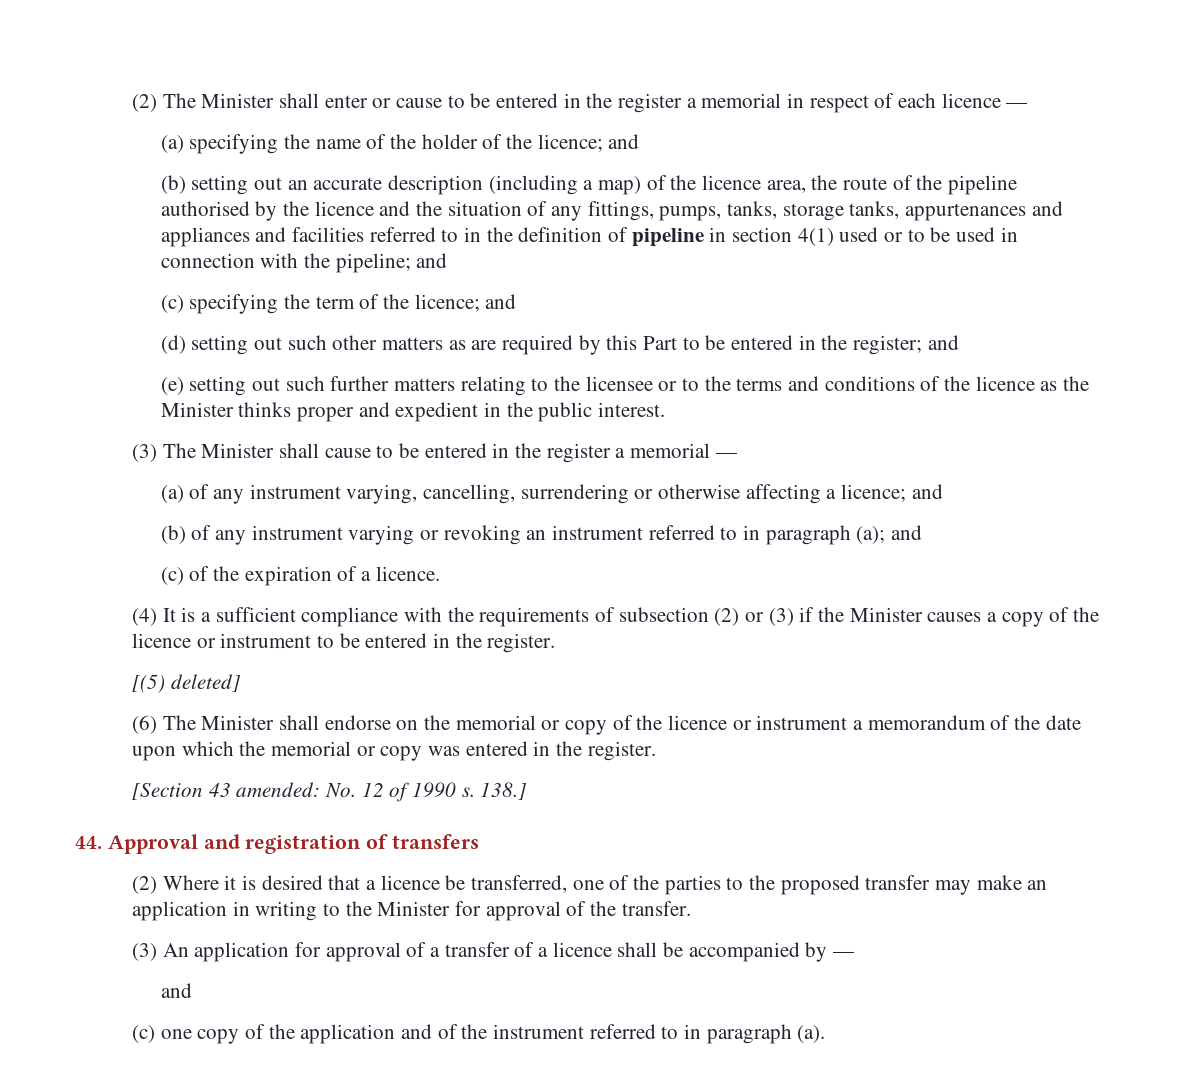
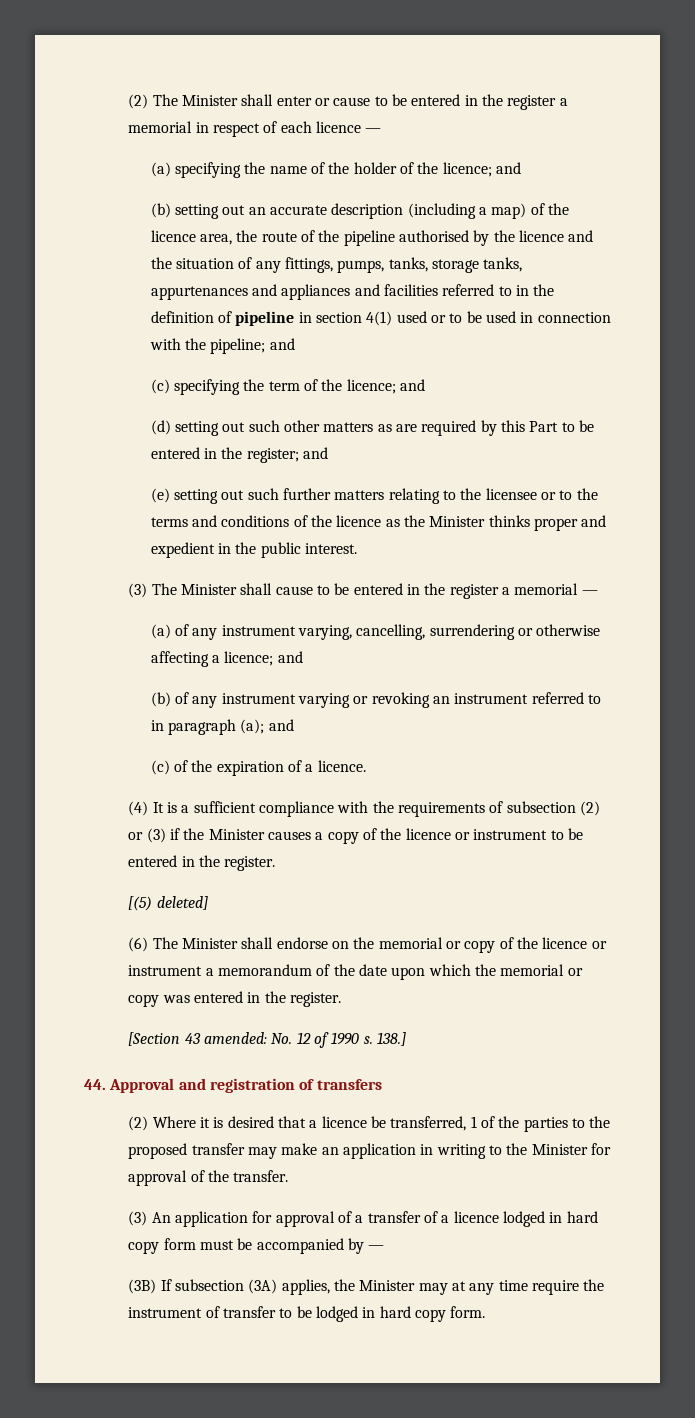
[572,880,604,890] one -> [470,1116,477,1128] 1
[617,942,855,962] [160,983,192,998] [132,1024,826,1044] shall be accompanied by — // and // (c) one copy of the application and of the instrument referred to in paragraph (a). -> [503,1211,598,1227] [128,1238,385,1254] [128,1279,605,1295] [128,1306,486,1322] lodged in hard copy form must be accompanied by — // (3B) If subsection (3A) applies, the Minister may at any time require the instrument of transfer to be lodged in hard copy form.

